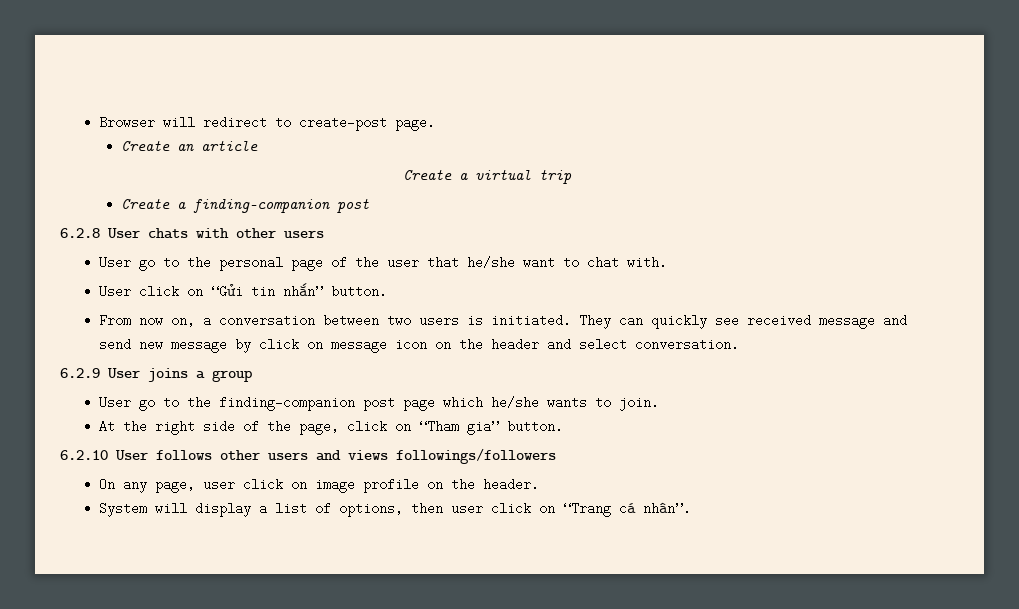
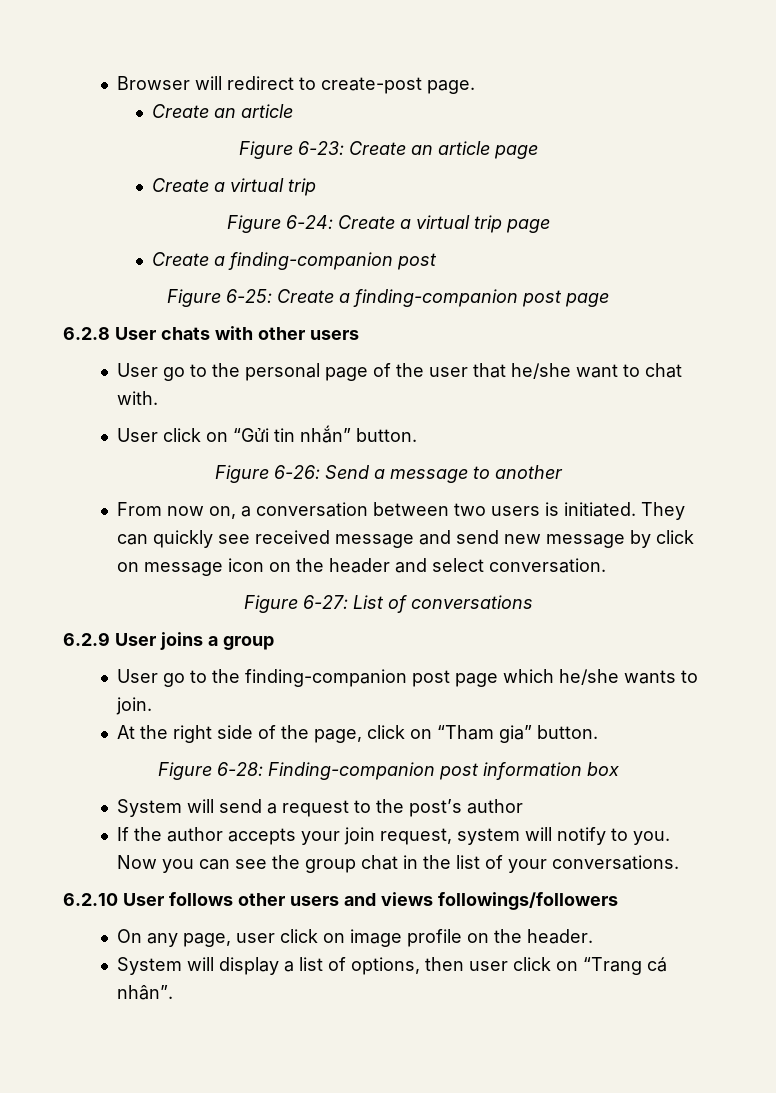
[402,170,572,184] [120,199,369,213] Create a virtual trip // Create a finding-companion post -> [238,141,538,159] [152,178,317,196] [226,215,550,233] [152,252,438,270] [167,289,609,307] Figure 6-23: Create an article page // Create a virtual trip // Figure 6-24: Create a virtual trip page // Create a finding-companion post // Figure 6-25: Create a finding-companion post page
(387, 291) none -> [214,465,563,483] // Figure 6-26: Send a message to another
(739, 344) none -> [243,595,533,613] // Figure 6-27: List of conversations
(563, 426) none -> [157,762,619,780] [117,799,524,817] [117,827,671,845] [117,855,680,873] // Figure 6-28: Finding-companion post information box // System will send a request to the post’s author // If the author accepts your join request, system will notify to you. Now you can see the group chat in the list of your conversations.

